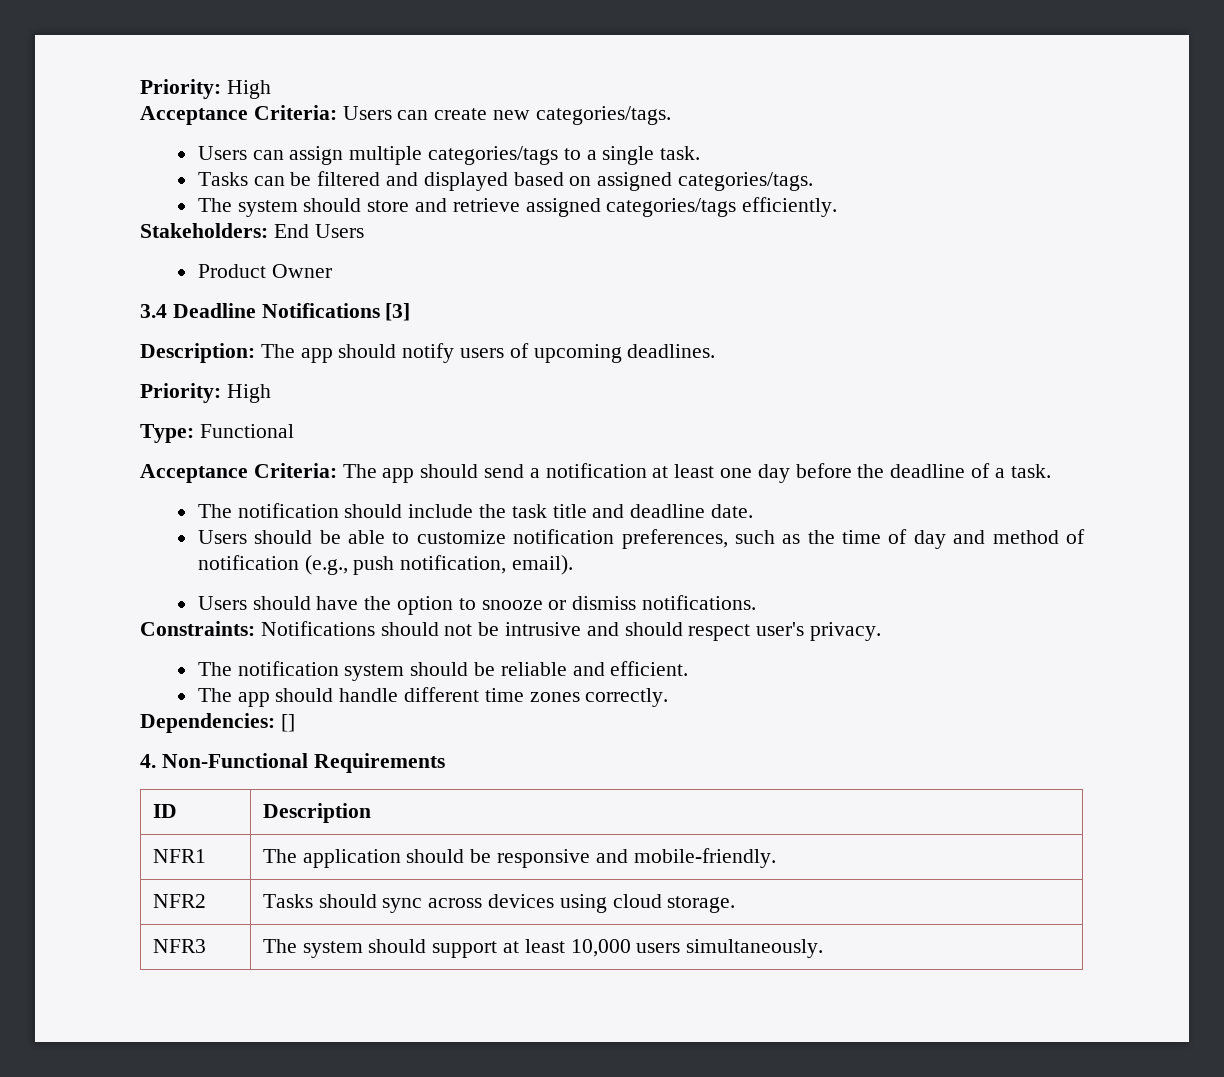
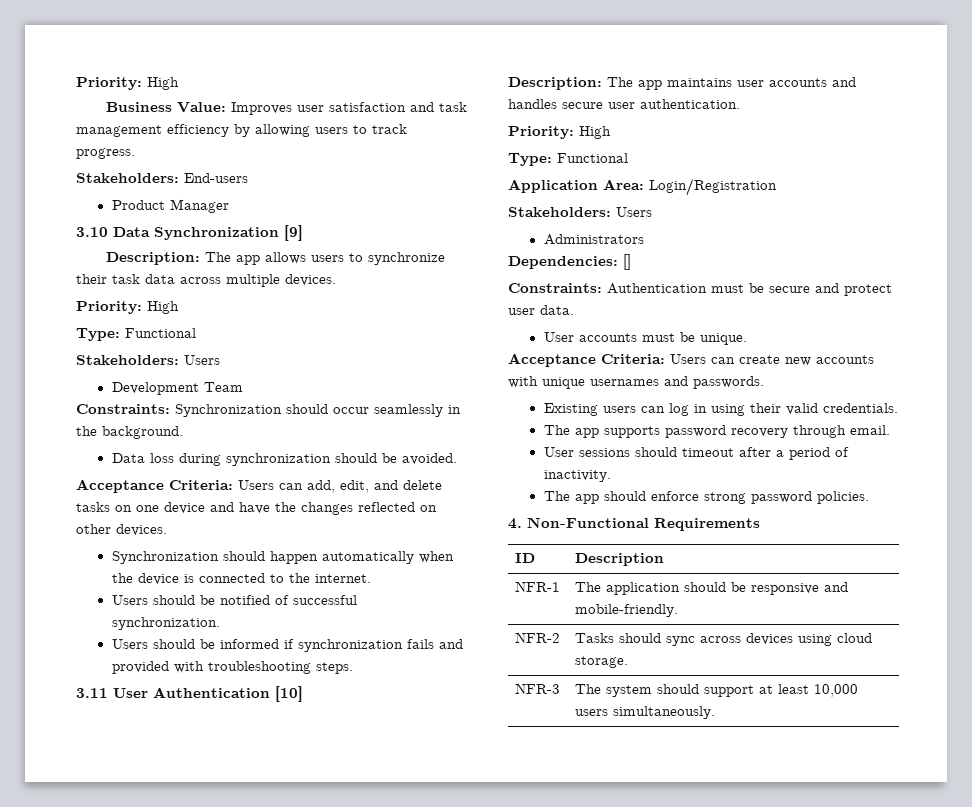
[140,79,271,99] Priority: High -> [76,77,179,90] [105,102,467,115] [76,124,407,137] [76,148,135,159] [76,173,248,183] [111,199,229,213] [76,225,303,241] [105,252,445,265] [76,274,336,287] [76,301,179,314] [76,328,196,341] [76,355,220,365] [111,382,243,395] [76,404,461,417] [76,426,183,439] [111,453,457,466] [76,479,442,493] [76,502,437,515] [76,524,167,536] [111,551,454,564] [111,573,371,585] [111,595,357,605] [111,617,220,630] [111,639,463,652] [111,661,353,674] [76,686,303,702] [508,77,856,90] [508,99,740,109] [508,126,611,139] [508,153,628,166] [508,178,777,196] [508,207,652,217] [543,234,644,245] [508,254,631,270] [508,283,892,296] [508,305,574,315] [543,332,747,345] Priority: High // Business Value: Improves user satisfaction and task management efficiency by allowing users to track progress. // Stakeholders: End-users // Product Manager // 3.10 Data Synchronization [9] // Description: The app allows users to synchronize their task data across multiple devices. // Priority: High // Type: Functional // Stakeholders: Users // Development Team // Constraints: Synchronization should occur seamlessly in the background. // Data loss during synchronization should be avoided. // Acceptance Criteria: Users can add, edit, and delete tasks on one device and have the changes reflected on other devices. // Synchronization should happen automatically when the device is connected to the internet. // Users should be notified of successful synchronization. // Users should be informed if synchronization fails and provided with troubleshooting steps. // 3.11 User Authentication [10] // Description: The app maintains user accounts and handles secure user authentication. // Priority: High // Type: Functional // Application Area: Login/Registration // Stakeholders: Users // Administrators // Dependencies: [] // Constraints: Authentication must be secure and protect user data. // User accounts must be unique.
[535,106,671,125] [197,146,701,165] [197,171,814,191] [197,197,838,217] [140,223,364,238] [197,264,332,278] [140,303,411,321] [140,343,716,363] [140,383,271,403] [140,424,294,443] [140,463,1051,483] [197,503,754,518] [197,529,1085,549] [197,555,574,575] [197,595,757,615] [140,621,882,641] [197,661,689,681] [197,687,669,707] [140,713,295,733] categories/tags. // Users can assign multiple categories/tags to a single task. // Tasks can be filtered and displayed based on assigned categories/tags. // The system should store and retrieve assigned categories/tags efficiently. // Stakeholders: End Users // Product Owner // 3.4 Deadline Notifications [3] // Description: The app should notify users of upcoming deadlines. // Priority: High // Type: Functional // Acceptance Criteria: The app should send a notification at least one day before the deadline of a task. // The notification should include the task title and deadline date. // Users should be able to customize notification preferences, such as the time of day and method of notification (e.g., push notification, email). // Users should have the option to snooze or dismiss notifications. // Constraints: Notifications should not be intrusive and should respect user's privacy. // The notification system should be reliable and efficient. // The app should handle different time zones correctly. // Dependencies: [] -> [816,355,874,364] [508,376,764,389] [543,403,898,416] [543,425,890,438] [543,447,849,460] [543,470,611,482] [543,491,869,504] accounts with unique usernames and passwords. // Existing users can log in using their valid credentials. // The app supports password recovery through email. // User sessions should timeout after a period of inactivity. // The app should enforce strong password policies.
[152,849,206,863] NFR1 -> [515,581,561,592] NFR-1
[152,894,206,908] NFR2 -> [515,632,561,643] NFR-2
[152,939,206,953] NFR3 -> [515,683,561,694] NFR-3

